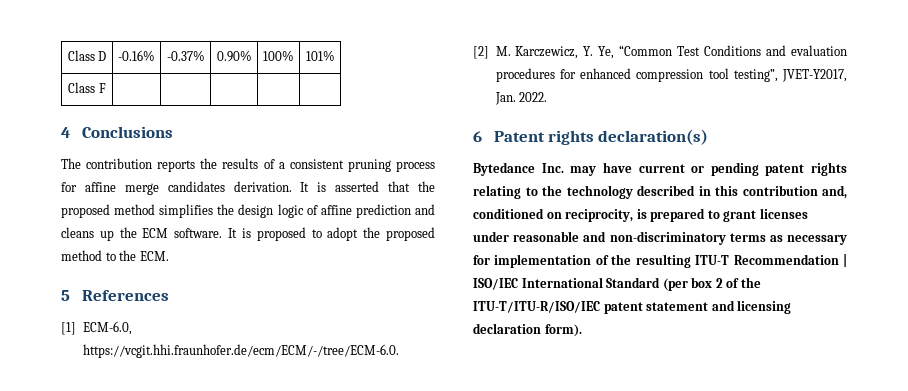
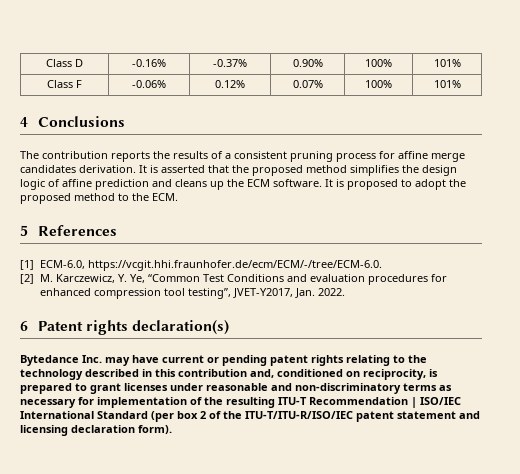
(106, 88) | | | | -> [132,80,166,88] [215,80,245,88] [292,80,323,88] [365,80,392,88] [433,80,461,88] -0.06% | 0.12% | 0.07% | 100% | 101%

